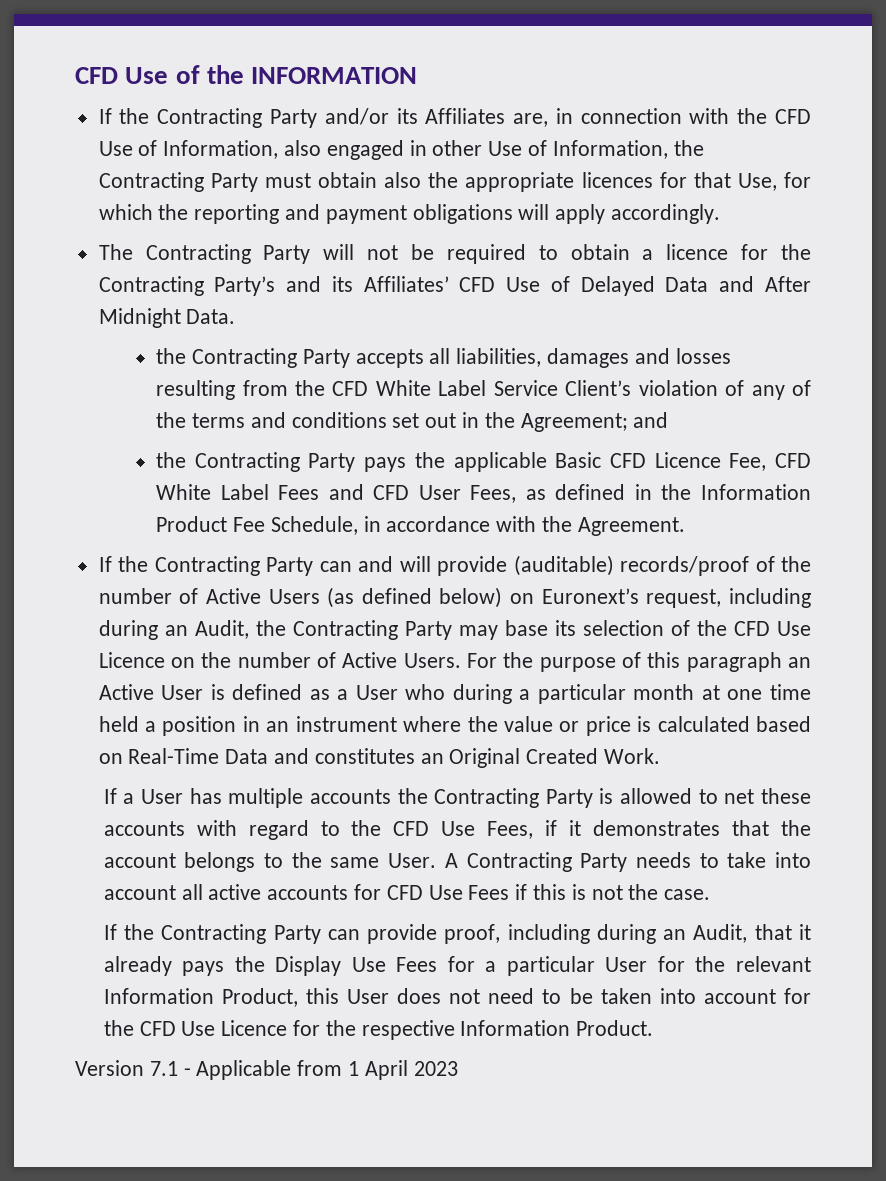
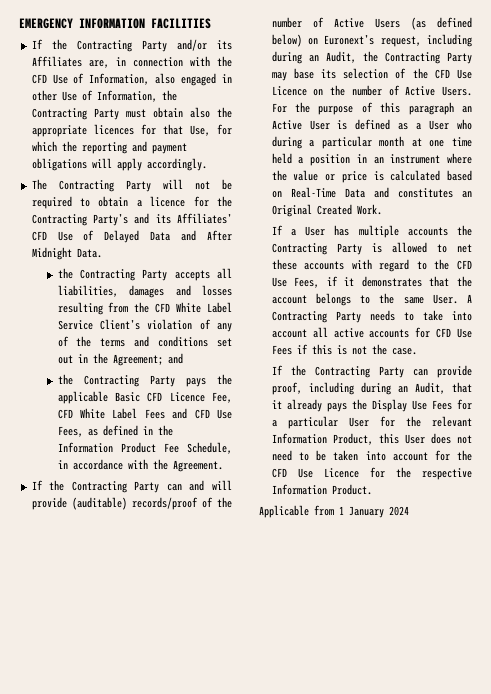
[75,65,244,84] CFD Use of the -> [19,18,73,29] EMERGENCY
(418, 75) none -> [151,18,211,29] FACILITIES
[418,485,461,500] User -> [217,409,232,419] Use
[75,1060,191,1076] Version 7.1 - -> (372, 489) none
[364,1060,458,1080] April 2023 -> [349,506,409,518] January 2024

